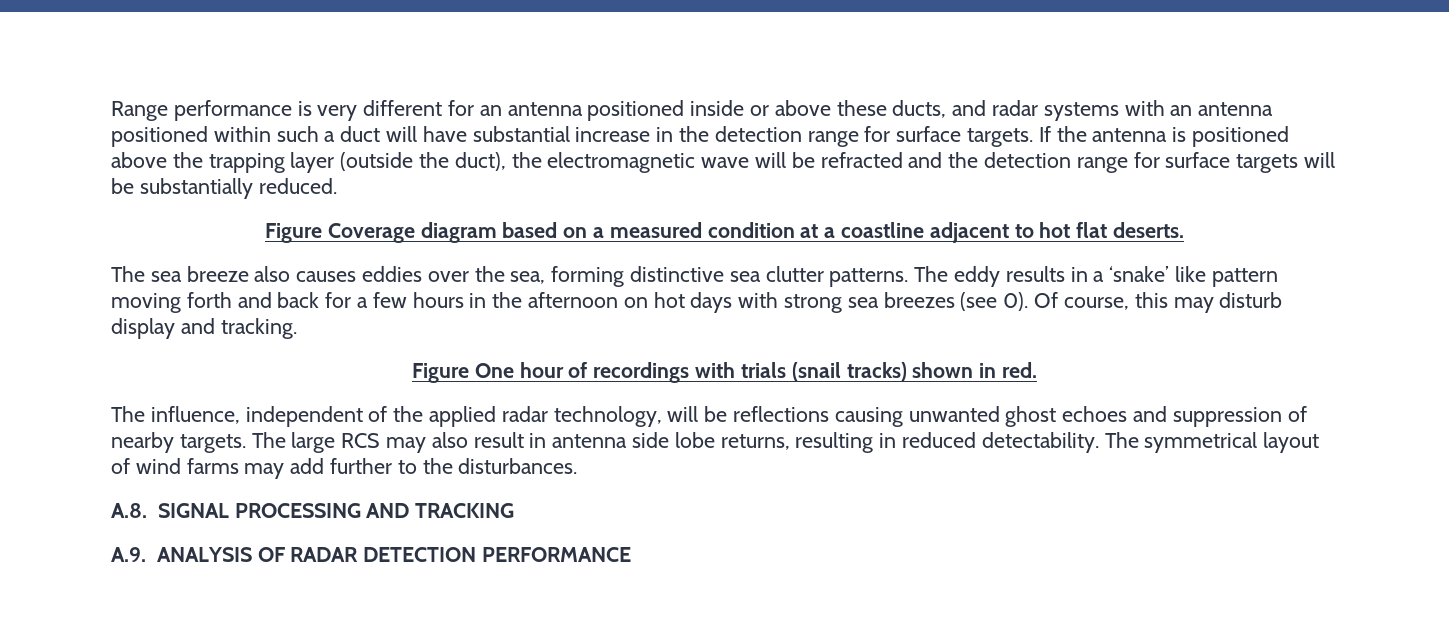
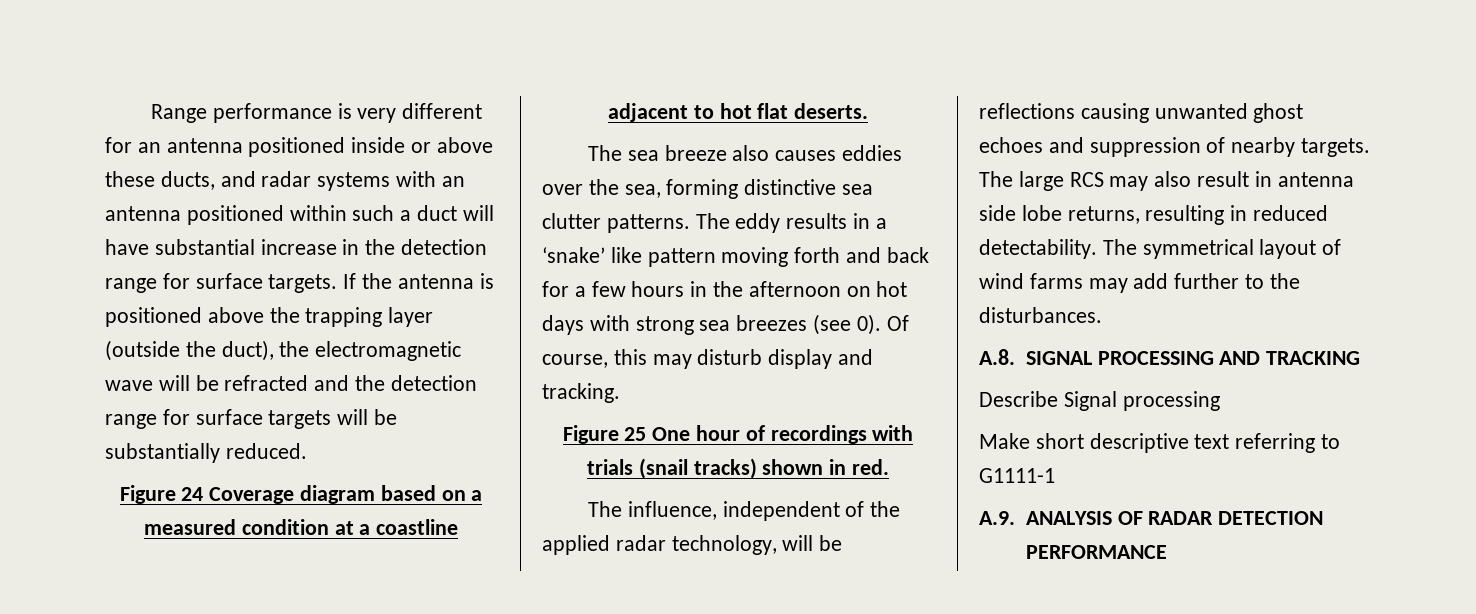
(322, 233) none -> [181,487,204,501] 24
(470, 373) none -> [624,427,647,441] 25
(515, 510) none -> [979,391,1220,411] [979,433,1341,453] [979,468,1055,483] // Describe Signal processing // Make short descriptive text referring to G1111-1

